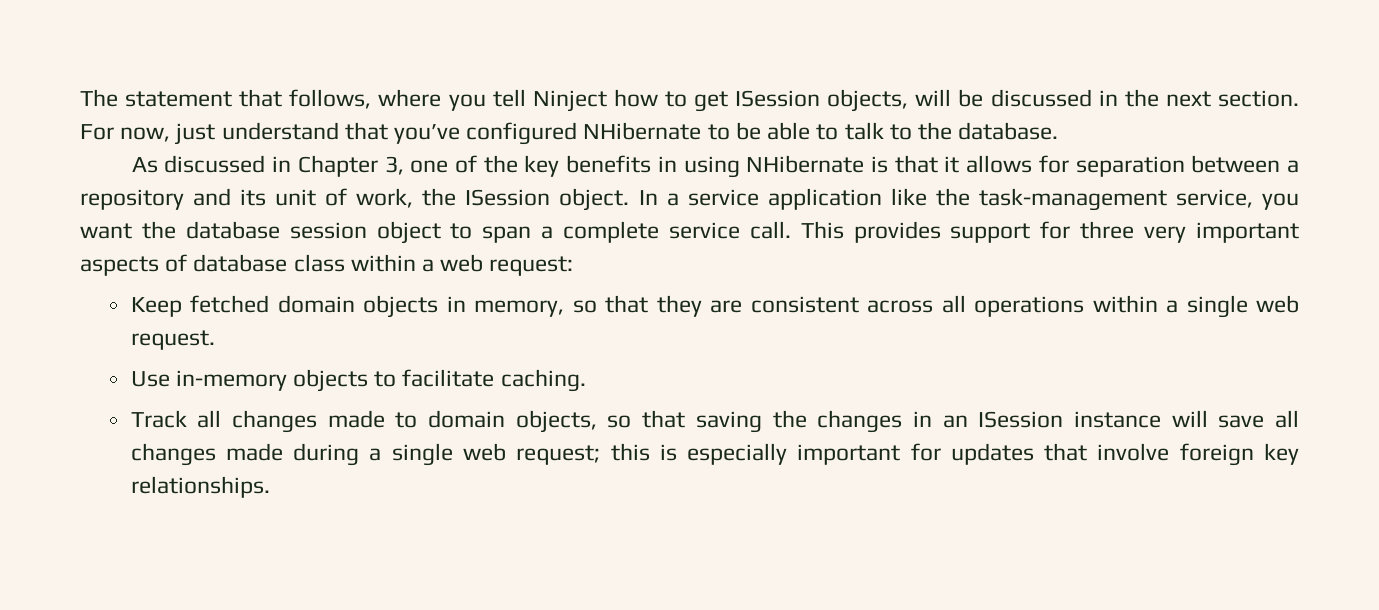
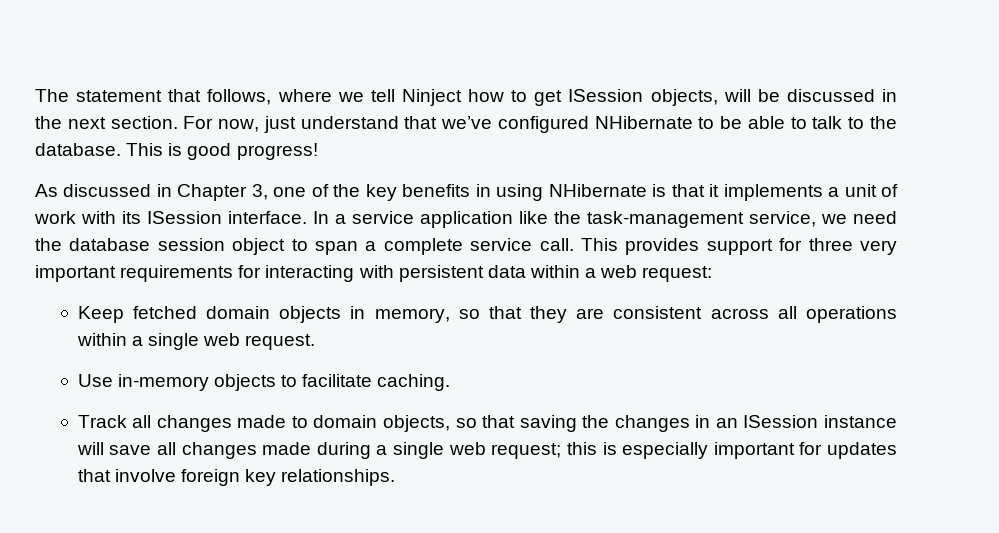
[448,94,486,111] you -> [337,92,364,102] we
[394,124,461,144] you’ve -> [441,116,493,129] we’ve
(1059, 131) none -> [126,143,318,160] This is good progress!
[966,155,1299,177] [80,188,630,211] allows for separation between a repository and its unit of work, the ISession object. -> [723,184,899,201] [34,211,307,224] implements a unit of work with its ISession interface.
[1261,193,1299,210] [80,223,132,239] you want -> [821,211,897,224] we need
[80,254,345,276] aspects of database class -> [120,265,526,282] requirements for interacting with persistent data

